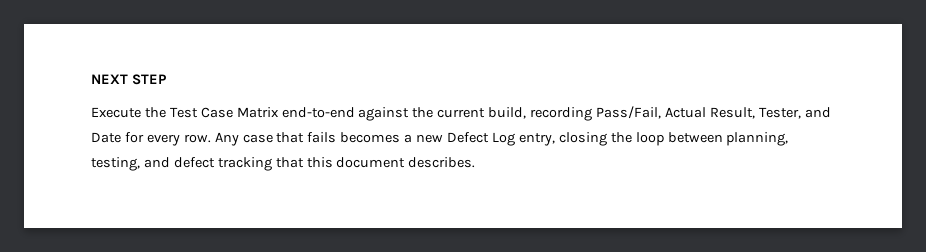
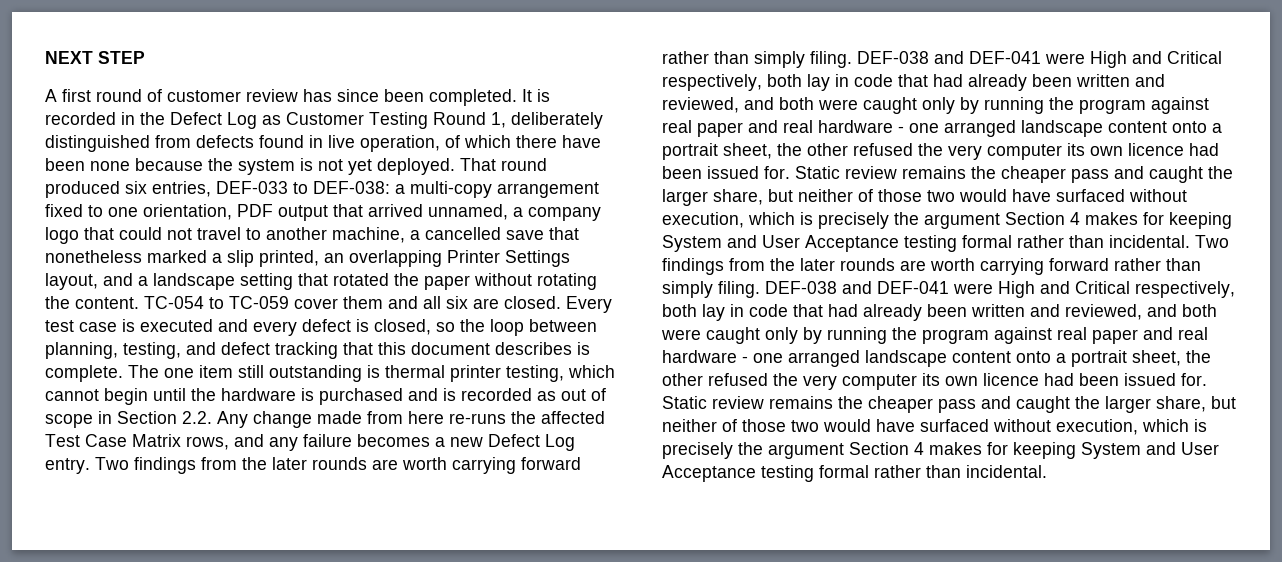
[91,106,831,121] [91,132,607,146] Execute the Test Case Matrix end-to-end against the current build, recording Pass/Fail, Actual Result, Tester, and Date for every row. Any case that fails becomes a new Defect Log entry, closing -> [45,89,550,106] [45,112,603,129] [45,135,601,152] [45,158,547,175] [45,181,599,198] [45,204,601,221] [45,227,579,244] [45,250,570,267] [45,273,597,290] [45,296,612,313] [45,319,455,336] A first round of customer review has since been completed. It is recorded in the Defect Log as Customer Testing Round 1, deliberately distinguished from defects found in live operation, of which there have been none because the system is not yet deployed. That round produced six entries, DEF-033 to DEF-038: a multi-copy arrangement fixed to one orientation, PDF output that arrived unnamed, a company logo that could not travel to another machine, a cancelled save that nonetheless marked a slip printed, an overlapping Printer Settings layout, and a landscape setting that rotated the paper without rotating the content. TC-054 to TC-059 cover them and all six are closed. Every test case is executed and every defect is closed, so
[408,157,476,168] describes. -> [495,342,590,355] [45,365,615,382] [45,388,606,405] [45,411,605,428] [45,434,575,451] [45,457,581,474] [662,51,1222,68] [662,74,1165,91] [662,97,1209,114] [662,120,1222,137] [662,143,1219,160] [662,166,1233,183] [662,189,1187,206] [662,212,1232,229] [662,235,1229,252] [662,258,1201,275] [662,281,1235,298] [662,304,1217,321] [661,327,1208,344] [662,350,1211,367] [662,373,1207,390] [662,396,1236,413] [662,419,1207,435] [662,442,1219,459] [662,465,1047,482] describes is complete. The one item still outstanding is thermal printer testing, which cannot begin until the hardware is purchased and is recorded as out of scope in Section 2.2. Any change made from here re-runs the affected Test Case Matrix rows, and any failure becomes a new Defect Log entry. Two findings from the later rounds are worth carrying forward rather than simply filing. DEF-038 and DEF-041 were High and Critical respectively, both lay in code that had already been written and reviewed, and both were caught only by running the program against real paper and real hardware - one arranged landscape content onto a portrait sheet, the other refused the very computer its own licence had been issued for. Static review remains the cheaper pass and caught the larger share, but neither of those two would have surfaced without execution, which is precisely the argument Section 4 makes for keeping System and User Acceptance testing formal rather than incidental. Two findings from the later rounds are worth carrying forward rather than simply filing. DEF-038 and DEF-041 were High and Critical respectively, both lay in code that had already been written and reviewed, and both were caught only by running the program against real paper and real hardware - one arranged landscape content onto a portrait sheet, the other refused the very computer its own licence had been issued for. Static review remains the cheaper pass and caught the larger share, but neither of those two would have surfaced without execution, which is precisely the argument Section 4 makes for keeping System and User Acceptance testing formal rather than incidental.

